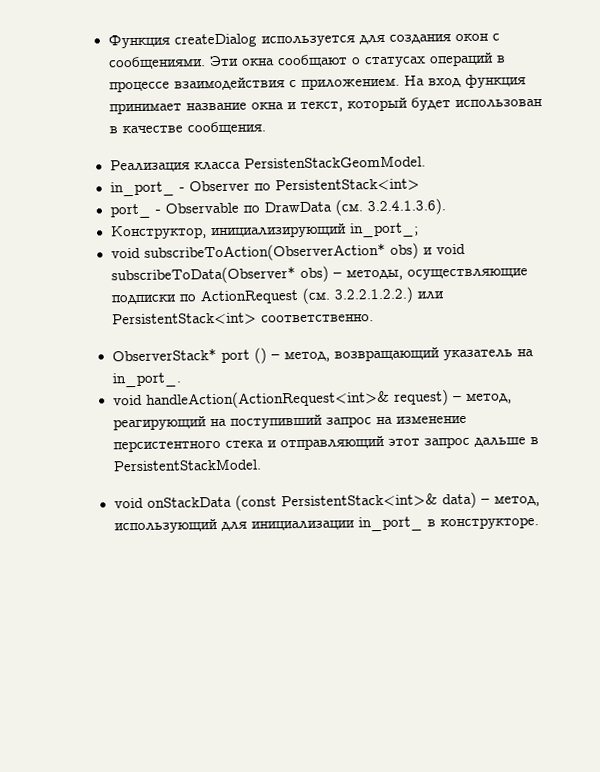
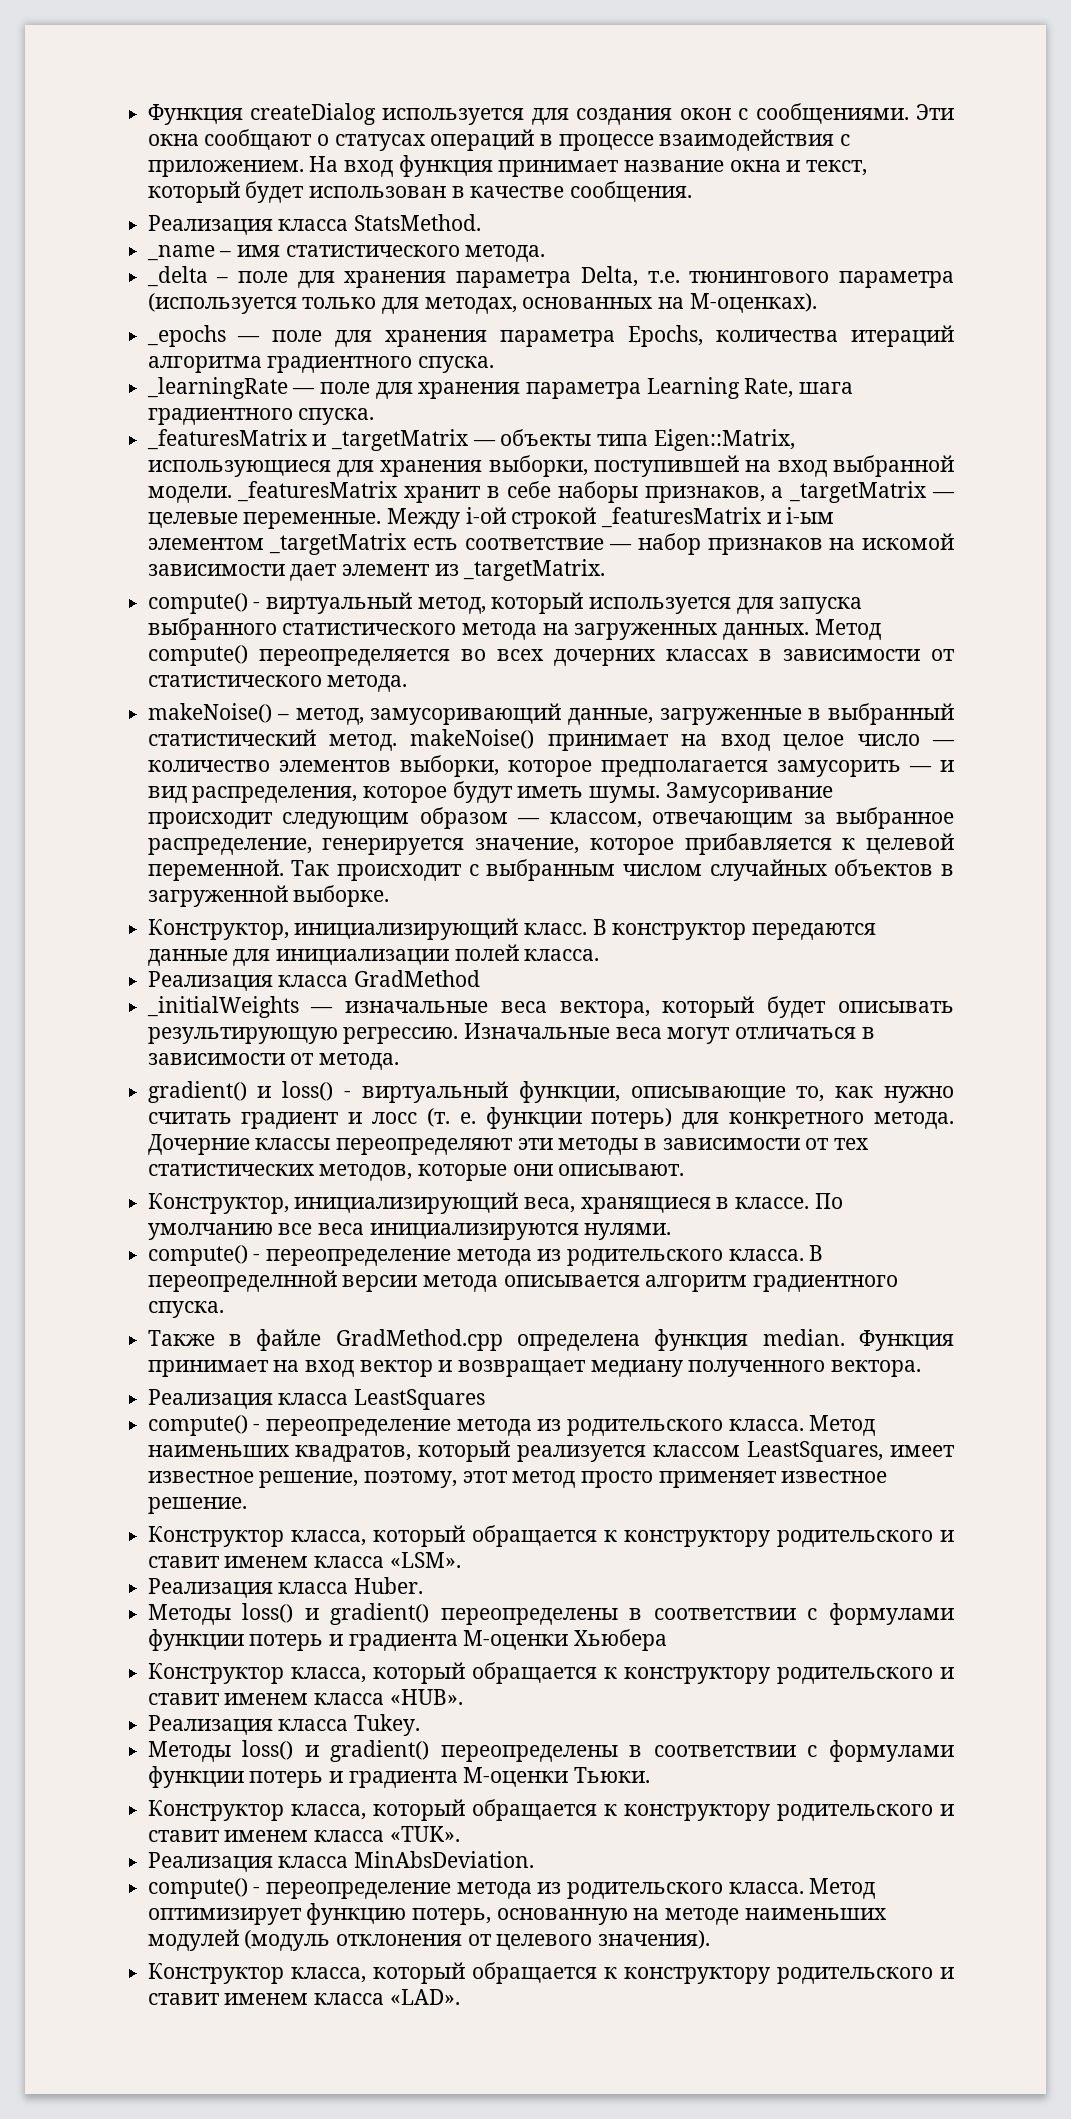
[243,155,426,169] [109,178,420,197] [109,198,446,219] [110,222,419,240] [110,242,466,262] [110,265,528,285] [110,286,444,305] [111,312,374,326] [111,347,534,364] [111,372,181,388] [112,389,512,409] [112,414,467,431] [112,435,539,453] [112,458,262,472] [113,491,540,511] [113,516,539,534] PersistenStackGeomModel. // in_port_ - Observer по PersistentStack<int> // port_ - Observable по DrawData (см. 3.2.4.1.3.6). // Конструктор, инициализирующий in_port_; // void subscribeToAction(ObserverAction* obs) и void subscribeToData(Observer* obs) – методы, осуществляющие подписки по ActionRequest (см. 3.2.2.1.2.2.) или PersistentStack<int> соответственно. // ObserverStack* port () – метод, возвращающий указатель на in_port_. // void handleAction(ActionRequest<int>& request) – метод, реагирующий на поступивший запрос на изменение персистентного стека и отправляющий этот запрос дальше в PersistentStackModel. // void onStackData (const PersistentStack<int>& data) – метод, использующий для инициализации in_port_ в конструкторе. -> [353,214,481,231] [146,245,546,262] [146,266,955,288] [147,293,817,314] [146,325,954,347] [147,356,494,373] [146,377,853,399] [147,408,375,425] [146,429,795,451] [147,455,954,477] [147,481,955,503] [147,507,835,529] [147,533,954,555] [147,559,606,581] [147,592,863,614] [147,618,881,640] [147,645,955,666] [147,675,408,692] [147,703,955,725] [147,729,955,751] [147,755,955,777] [147,781,833,803] [147,807,955,829] [147,833,954,855] [147,859,954,881] [147,885,390,907] [147,918,876,940] [147,944,600,966] [147,970,480,991] [146,996,954,1018] [147,1023,875,1044] [147,1053,399,1070] [147,1081,954,1103] [147,1107,955,1129] [147,1134,869,1155] [147,1164,685,1181] [147,1192,843,1214] [147,1223,672,1240] [147,1245,824,1266] [147,1270,898,1292] [147,1301,224,1318] [147,1329,954,1351] [147,1360,921,1377] [147,1389,485,1410] [147,1415,876,1436] [147,1440,955,1462] [147,1471,888,1488] [147,1497,247,1514] [147,1525,955,1547] [147,1552,461,1568] [147,1577,423,1598] [147,1603,954,1625] [147,1629,667,1651] [147,1662,955,1684] [147,1689,463,1705] [147,1714,420,1736] [147,1740,954,1762] [147,1766,650,1788] [147,1799,955,1821] [147,1826,460,1842] [147,1851,534,1872] [147,1878,876,1899] [147,1903,887,1925] [147,1929,710,1951] [147,1962,955,1984] [147,1989,460,2005] StatsMethod. // _name – имя статистического метода. // _delta – поле для хранения параметра Delta, т.е. тюнингового параметра (используется только для методах, основанных на М-оценках). // _epochs — поле для хранения параметра Epochs, количества итераций алгоритма градиентного спуска. // _learningRate — поле для хранения параметра Learning Rate, шага градиентного спуска. // _featuresMatrix и _targetMatrix — объекты типа Eigen::Matrix, использующиеся для хранения выборки, поступившей на вход выбранной модели. _featuresMatrix хранит в себе наборы признаков, а _targetMatrix — целевые переменные. Между i-ой строкой _featuresMatrix и i-ым элементом _targetMatrix есть соответствие — набор признаков на искомой зависимости дает элемент из _targetMatrix. // compute() - виртуальный метод, который используется для запуска выбранного статистического метода на загруженных данных. Метод compute() переопределяется во всех дочерних классах в зависимости от статистического метода. // makeNoise() – метод, замусоривающий данные, загруженные в выбранный статистический метод. makeNoise() принимает на вход целое число — количество элементов выборки, которое предполагается замусорить — и вид распределения, которое будут иметь шумы. Замусоривание происходит следующим образом — классом, отвечающим за выбранное распределение, генерируется значение, которое прибавляется к целевой переменной. Так происходит с выбранным числом случайных объектов в загруженной выборке. // Конструктор, инициализирующий класс. В конструктор передаются данные для инициализации полей класса. // Реализация класса GradMethod // _initialWeights — изначальные веса вектора, который будет описывать результирующую регрессию. Изначальные веса могут отличаться в зависимости от метода. // gradient() и loss() - виртуальный функции, описывающие то, как нужно считать градиент и лосс (т. е. функции потерь) для конкретного метода. Дочерние классы переопределяют эти методы в зависимости от тех статистических методов, которые они описывают. // Конструктор, инициализирующий веса, хранящиеся в классе. По умолчанию все веса инициализируются нулями. // сompute() - переопределение метода из родительского класса. В переопределнной версии метода описывается алгоритм градиентного спуска. // Также в файле GradMethod.cpp определена функция median. Функция принимает на вход вектор и возвращает медиану полученного вектора. // Реализация класса LeastSquares // compute() - переопределение метода из родительского класса. Метод наименьших квадратов, который реализуется классом LeastSquares, имеет известное решение, поэтому, этот метод просто применяет известное решение. // Конструктор класса, который обращается к конструктору родительского и ставит именем класса «LSM». // Реализация класса Huber. // Методы loss() и gradient() переопределены в соответствии с формулами функции потерь и градиента М-оценки Хьюбера // Конструктор класса, который обращается к конструктору родительского и ставит именем класса «HUB». // Реализация класса Tukey. // Методы loss() и gradient() переопределены в соответствии с формулами функции потерь и градиента М-оценки Тьюки. // Конструктор класса, который обращается к конструктору родительского и ставит именем класса «TUK». // Реализация класса MinAbsDeviation. // compute() - переопределение метода из родительского класса. Метод оптимизирует функцию потерь, основанную на методе наименьших модулей (модуль отклонения от целевого значения). // Конструктор класса, который обращается к конструктору родительского и ставит именем класса «LAD».

